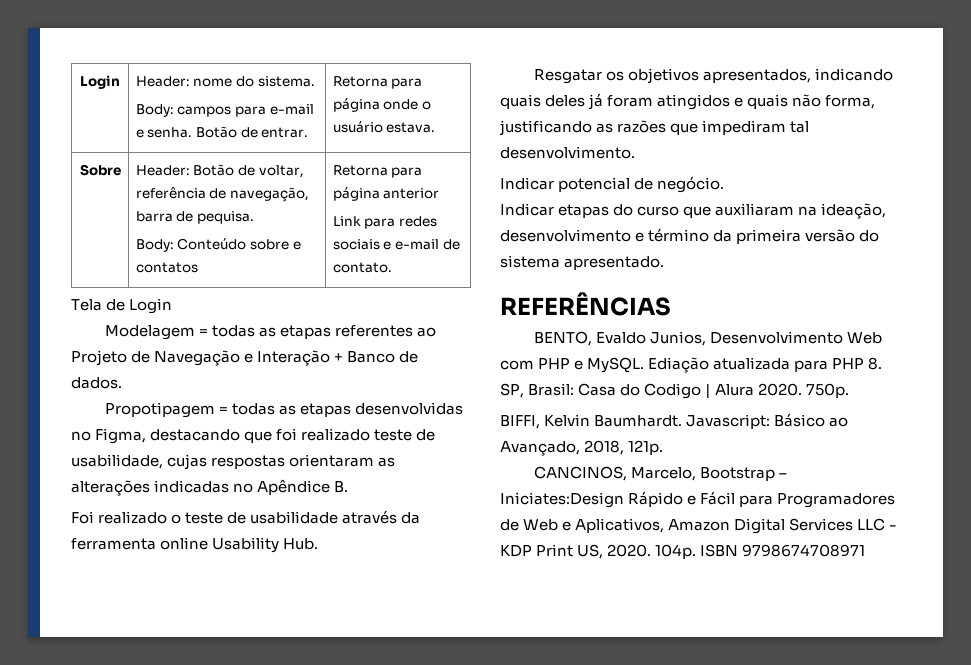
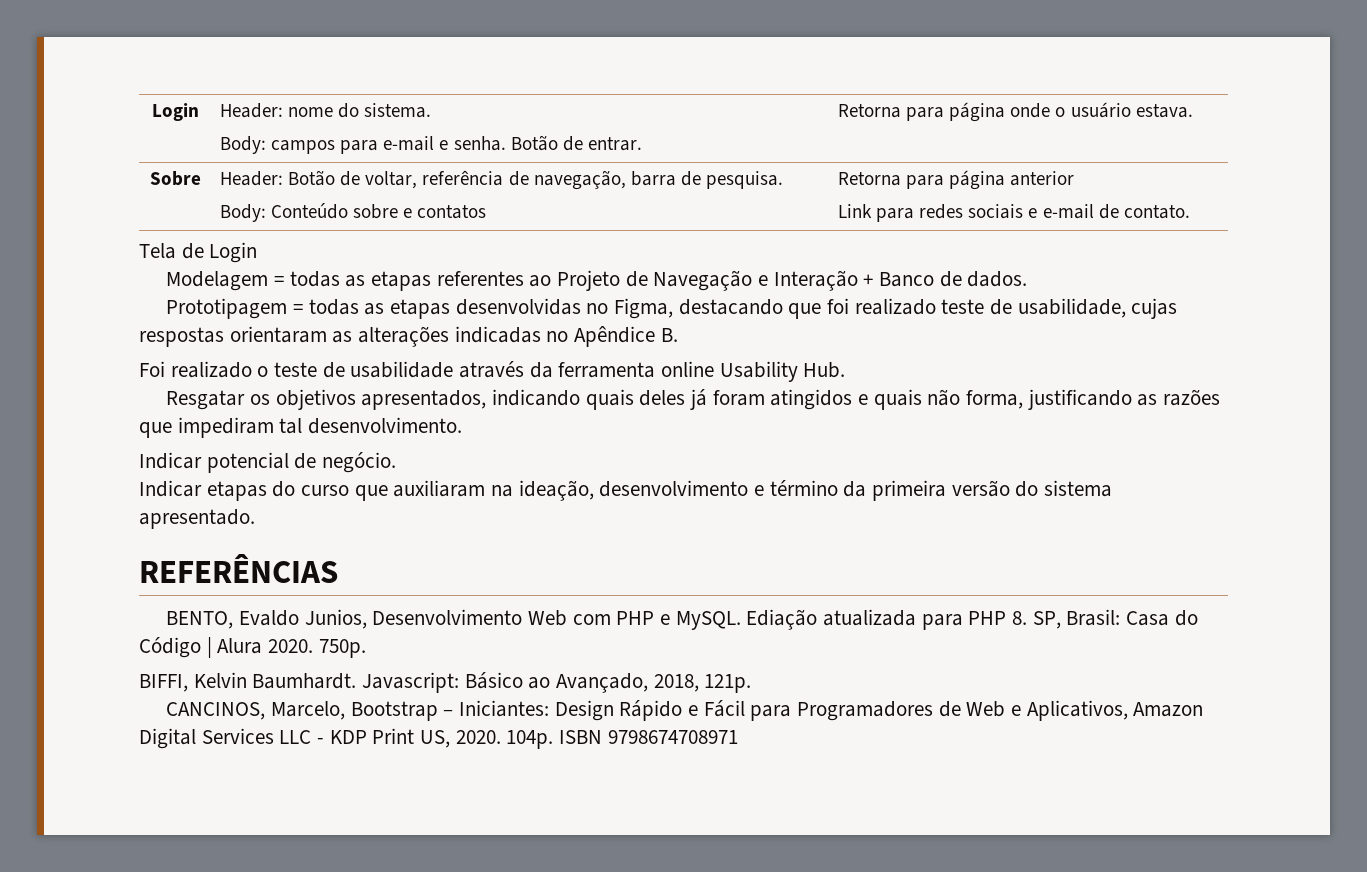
[197,211,255,224] pequisa. -> [706,171,784,189] pesquisa.
[104,402,215,418] Propotipagem -> [166,298,288,319] Prototipagem
[644,383,702,399] Codigo -> [139,637,201,658] Código
[500,492,624,508] Iniciates:Design -> [459,700,614,721] Iniciantes: Design

